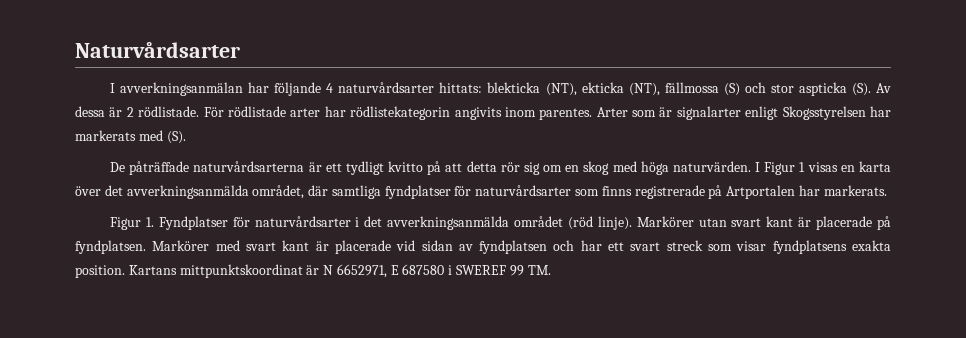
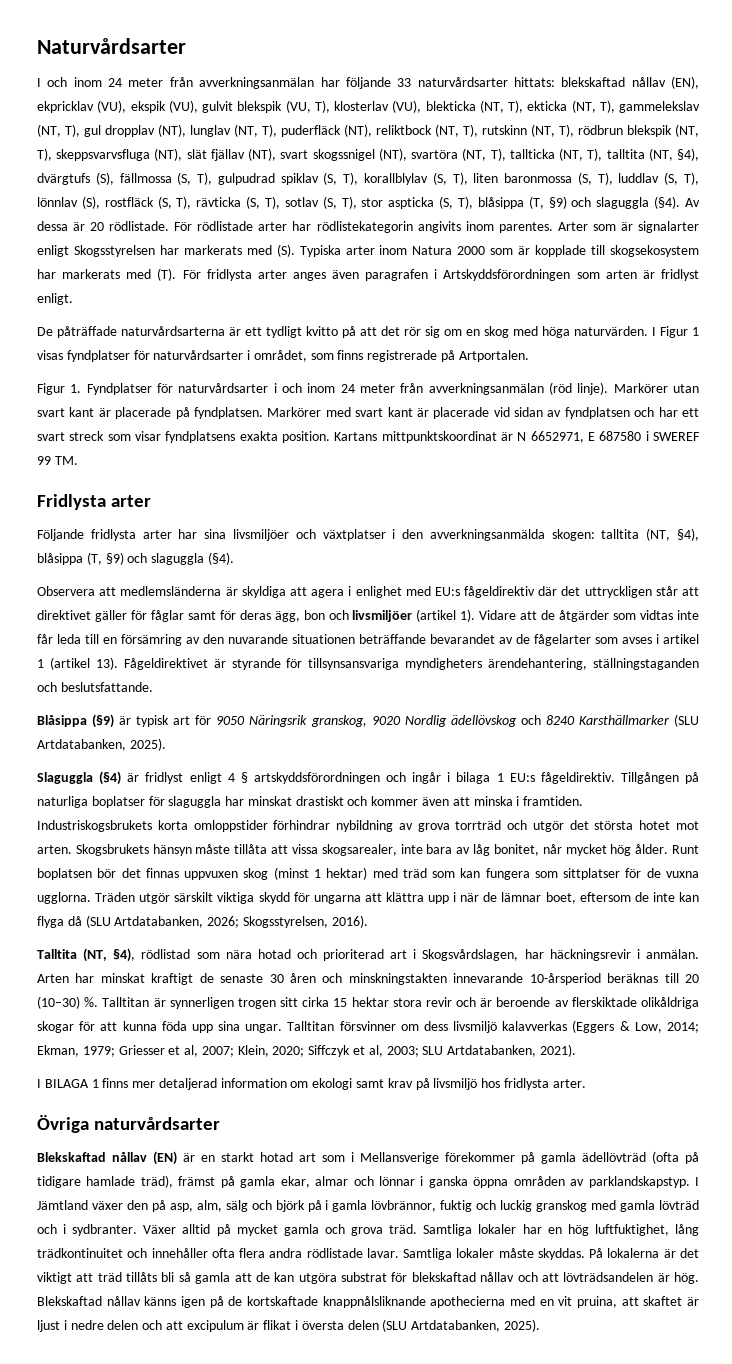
(116, 88) none -> [47,77,193,87] och inom 24 meter från
[326,83,334,93] 4 -> [397,78,412,87] 33
[487,82,871,96] blekticka (NT), ekticka (NT), fällmossa (S) och stor aspticka (S). -> [561,76,699,89] [37,100,700,113] [37,124,699,137] [37,148,700,161] [37,172,700,185] [37,196,681,209] blekskaftad nållav (EN), ekpricklav (VU), ekspik (VU), gulvit blekspik (VU, T), klosterlav (VU), blekticka (NT, T), ekticka (NT, T), gammelekslav (NT, T), gul dropplav (NT), lunglav (NT, T), puderfläck (NT), reliktbock (NT, T), rutskinn (NT, T), rödbrun blekspik (NT, T), skeppsvarvsfluga (NT), slät fjällav (NT), svart skogssnigel (NT), svartöra (NT, T), tallticka (NT, T), talltita (NT, §4), dvärgtufs (S), fällmossa (S, T), gulpudrad spiklav (S, T), korallblylav (S, T), liten baronmossa (S, T), luddlav (S, T), lönnlav (S), rostfläck (S, T), rävticka (S, T), sotlav (S, T), stor aspticka (S, T), blåsippa (T, §9) och slaguggla (§4).
[126,107,134,117] 2 -> [90,222,105,231] 20
(186, 137) none -> [299,245,699,257] [37,268,699,281] [37,293,73,305] Typiska arter inom Natura 2000 som är kopplade till skogsekosystem har markerats med (T). För fridlysta arter anges även paragrafen i Artskyddsförordningen som arten är fridlyst enligt.
[466,161,497,172] detta -> [381,326,400,336] det
[840,161,891,172] [75,185,381,199] en karta över det avverkningsanmälda området, där samtliga -> (63, 355) none
(572, 190) none -> [247,350,307,362] i området,
[726,185,887,199] Artportalen har markerats. -> [458,350,529,362] Artportalen.
[364,216,564,230] det avverkningsanmälda området -> [282,383,544,395] och inom 24 meter från avverkningsanmälan
(551, 270) none -> [37,494,152,510] [37,528,700,541] [37,552,234,565] [37,586,699,598] [37,609,699,622] [37,634,699,646] [37,657,699,670] [37,682,153,692] [37,714,699,728] [37,738,166,751] [37,771,699,785] [37,796,584,808] [37,820,699,832] [37,844,699,856] [37,867,700,880] [37,892,699,904] [37,915,368,928] [37,948,699,962] [37,973,700,985] [37,996,699,1009] [37,1020,699,1033] [37,1044,576,1057] [37,1078,586,1090] [37,1115,221,1133] [37,1151,699,1165] [37,1175,699,1188] [37,1200,699,1212] [37,1224,700,1236] [37,1248,699,1260] [37,1272,699,1284] [37,1296,699,1308] [37,1319,540,1332] // Fridlysta arter // Följande fridlysta arter har sina livsmiljöer och växtplatser i den avverkningsanmälda skogen: talltita (NT, §4), blåsippa (T, §9) och slaguggla (§4). // Observera att medlemsländerna är skyldiga att agera i enlighet med EU:s fågeldirektiv där det uttryckligen står att direktivet gäller för fåglar samt för deras ägg, bon och livsmiljöer (artikel 1). Vidare att de åtgärder som vidtas inte får leda till en försämring av den nuvarande situationen beträffande bevarandet av de fågelarter som avses i artikel 1 (artikel 13). Fågeldirektivet är styrande för tillsynsansvariga myndigheters ärendehantering, ställningstaganden och beslutsfattande. // Blåsippa (§9) är typisk art för 9050 Näringsrik granskog, 9020 Nordlig ädellövskog och 8240 Karsthällmarker (SLU Artdatabanken, 2025). // Slaguggla (§4) är fridlyst enligt 4 § artskyddsförordningen och ingår i bilaga 1 EU:s fågeldirektiv. Tillgången på naturliga boplatser för slaguggla har minskat drastiskt och kommer även att minska i framtiden. Industriskogsbrukets korta omloppstider förhindrar nybildning av grova torrträd och utgör det största hotet mot arten. Skogsbrukets hänsyn måste tillåta att vissa skogsarealer, inte bara av låg bonitet, når mycket hög ålder. Runt boplatsen bör det finnas uppvuxen skog (minst 1 hektar) med träd som kan fungera som sittplatser för de vuxna ugglorna. Träden utgör särskilt viktiga skydd för ungarna att klättra upp i när de lämnar boet, eftersom de inte kan flyga då (SLU Artdatabanken, 2026; Skogsstyrelsen, 2016). // Talltita (NT, §4), rödlistad som nära hotad och prioriterad art i Skogsvårdslagen, har häckningsrevir i anmälan. Arten har minskat kraftigt de senaste 30 åren och minskningstakten innevarande 10-årsperiod beräknas till 20 (10–30) %. Talltitan är synnerligen trogen sitt cirka 15 hektar stora revir och är beroende av flerskiktade olikåldriga skogar för att kunna föda upp sina ungar. Talltitan försvinner om dess livsmiljö kalavverkas (Eggers & Low, 2014; Ekman, 1979; Griesser et al, 2007; Klein, 2020; Siffczyk et al, 2003; SLU Artdatabanken, 2021). // I BILAGA 1 finns mer detaljerad information om ekologi samt krav på livsmiljö hos fridlysta arter. // Övriga naturvårdsarter // Blekskaftad nållav (EN) är en starkt hotad art som i Mellansverige förekommer på gamla ädellövträd (ofta på tidigare hamlade träd), främst på gamla ekar, almar och lönnar i ganska öppna områden av parklandskapstyp. I Jämtland växer den på asp, alm, sälg och björk på i gamla lövbrännor, fuktig och luckig granskog med gamla lövträd och i sydbranter. Växer alltid på mycket gamla och grova träd. Samtliga lokaler har en hög luftfuktighet, lång trädkontinuitet och innehåller ofta flera andra rödlistade lavar. Samtliga lokaler måste skyddas. På lokalerna är det viktigt att träd tillåts bli så gamla att de kan utgöra substrat för blekskaftad nållav och att lövträdsandelen är hög. Blekskaftad nållav känns igen på de kortskaftade knappnålsliknande apothecierna med en vit pruina, att skaftet är ljust i nedre delen och att excipulum är flikat i översta delen (SLU Artdatabanken, 2025).

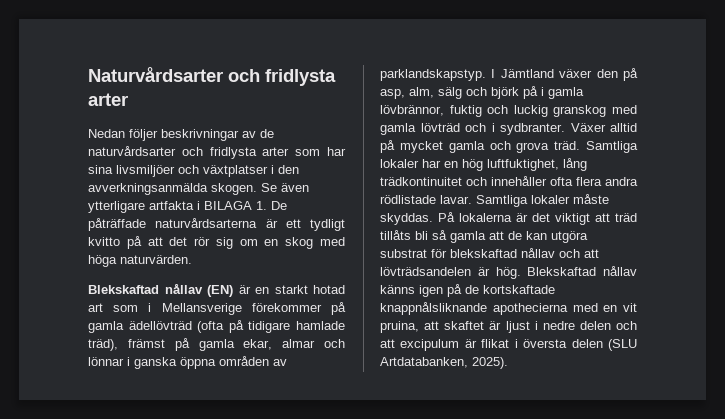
[37,76,699,89] [37,100,700,113] [37,124,699,137] [37,148,700,161] [37,172,700,185] [37,196,700,209] [37,221,700,233] [37,244,699,257] [37,268,699,281] [37,293,73,305] // I och inom 24 meter från avverkningsanmälan har följande 33 naturvårdsarter hittats: blekskaftad nållav (EN), ekpricklav (VU), ekspik (VU), gulvit blekspik (VU, T), klosterlav (VU), blekticka (NT, T), ekticka (NT, T), gammelekslav (NT, T), gul dropplav (NT), lunglav (NT, T), puderfläck (NT), reliktbock (NT, T), rutskinn (NT, T), rödbrun blekspik (NT, T), skeppsvarvsfluga (NT), slät fjällav (NT), svart skogssnigel (NT), svartöra (NT, T), tallticka (NT, T), talltita (NT, §4), dvärgtufs (S), fällmossa (S, T), gulpudrad spiklav (S, T), korallblylav (S, T), liten baronmossa (S, T), luddlav (S, T), lönnlav (S), rostfläck (S, T), rävticka (S, T), sotlav (S, T), stor aspticka (S, T), blåsippa (T, §9) och slaguggla (§4). Av dessa är 20 rödlistade. För rödlistade arter har rödlistekategorin angivits inom parentes. Arter som är signalarter enligt Skogsstyrelsen har markerats med (S). Typiska arter inom Natura 2000 som är kopplade till skogsekosystem har markerats med (T). För fridlysta arter anges även paragrafen i Artskyddsförordningen som arten är fridlyst enligt. // -> [228,69,336,86] [88,93,128,106] [88,129,274,141] [88,146,346,159] [88,165,299,177] [88,183,309,195] [88,201,267,213] och fridlysta arter // Nedan följer beskrivningar av de naturvårdsarter och fridlysta arter som har sina livsmiljöer och växtplatser i den avverkningsanmälda skogen. Se även ytterligare artfakta i BILAGA 1.
[652,326,699,338] [37,350,529,362] [37,382,699,395] [37,407,700,419] [37,431,700,443] [37,456,78,465] [37,494,152,510] [37,528,700,541] [37,552,234,565] [37,586,699,598] [37,609,699,622] [37,634,699,646] [37,657,699,670] [37,682,153,692] [37,714,699,728] [37,738,166,751] [37,771,699,785] [37,796,584,808] [37,820,699,832] [37,844,699,856] [37,867,700,880] [37,892,699,904] [37,915,368,928] [37,948,699,962] [37,973,700,985] [37,996,699,1009] [37,1020,699,1033] [37,1044,576,1057] [37,1078,586,1090] [37,1115,221,1133] I Figur 1 visas fyndplatser för naturvårdsarter i området, som finns registrerade på Artportalen. // Figur 1. Fyndplatser för naturvårdsarter i och inom 24 meter från avverkningsanmälan (röd linje). Markörer utan svart kant är placerade på fyndplatsen. Markörer med svart kant är placerade vid sidan av fyndplatsen och har ett svart streck som visar fyndplatsens exakta position. Kartans mittpunktskoordinat är N 6652971, E 687580 i SWEREF 99 TM. // Fridlysta arter // Följande fridlysta arter har sina livsmiljöer och växtplatser i den avverkningsanmälda skogen: talltita (NT, §4), blåsippa (T, §9) och slaguggla (§4). // Observera att medlemsländerna är skyldiga att agera i enlighet med EU:s fågeldirektiv där det uttryckligen står att direktivet gäller för fåglar samt för deras ägg, bon och livsmiljöer (artikel 1). Vidare att de åtgärder som vidtas inte får leda till en försämring av den nuvarande situationen beträffande bevarandet av de fågelarter som avses i artikel 1 (artikel 13). Fågeldirektivet är styrande för tillsynsansvariga myndigheters ärendehantering, ställningstaganden och beslutsfattande. // Blåsippa (§9) är typisk art för 9050 Näringsrik granskog, 9020 Nordlig ädellövskog och 8240 Karsthällmarker (SLU Artdatabanken, 2025). // Slaguggla (§4) är fridlyst enligt 4 § artskyddsförordningen och ingår i bilaga 1 EU:s fågeldirektiv. Tillgången på naturliga boplatser för slaguggla har minskat drastiskt och kommer även att minska i framtiden. Industriskogsbrukets korta omloppstider förhindrar nybildning av grova torrträd och utgör det största hotet mot arten. Skogsbrukets hänsyn måste tillåta att vissa skogsarealer, inte bara av låg bonitet, når mycket hög ålder. Runt boplatsen bör det finnas uppvuxen skog (minst 1 hektar) med träd som kan fungera som sittplatser för de vuxna ugglorna. Träden utgör särskilt viktiga skydd för ungarna att klättra upp i när de lämnar boet, eftersom de inte kan flyga då (SLU Artdatabanken, 2026; Skogsstyrelsen, 2016). // Talltita (NT, §4), rödlistad som nära hotad och prioriterad art i Skogsvårdslagen, har häckningsrevir i anmälan. Arten har minskat kraftigt de senaste 30 åren och minskningstakten innevarande 10-årsperiod beräknas till 20 (10–30) %. Talltitan är synnerligen trogen sitt cirka 15 hektar stora revir och är beroende av flerskiktade olikåldriga skogar för att kunna föda upp sina ungar. Talltitan försvinner om dess livsmiljö kalavverkas (Eggers & Low, 2014; Ekman, 1979; Griesser et al, 2007; Klein, 2020; Siffczyk et al, 2003; SLU Artdatabanken, 2021). // I BILAGA 1 finns mer detaljerad information om ekologi samt krav på livsmiljö hos fridlysta arter. // Övriga naturvårdsarter -> (192, 259) none

